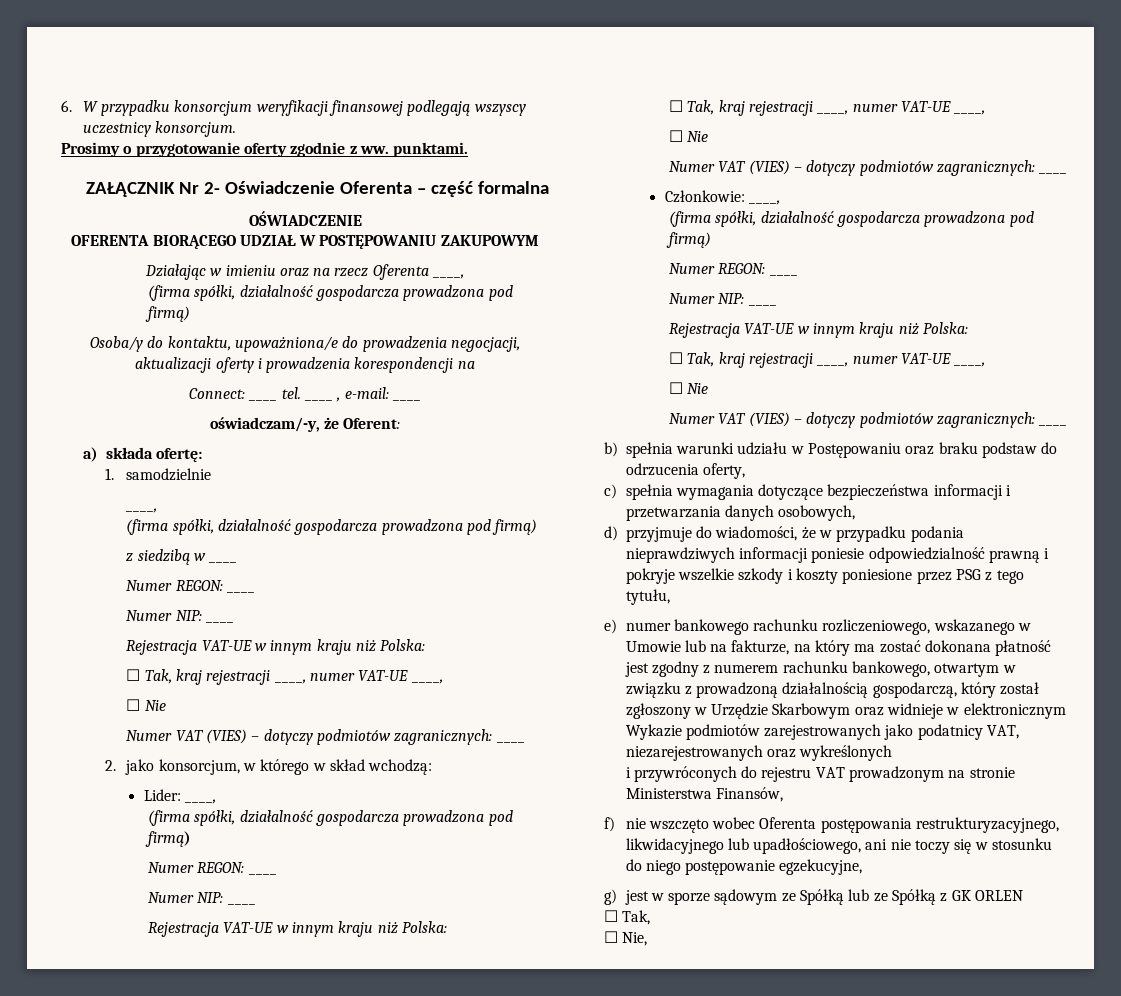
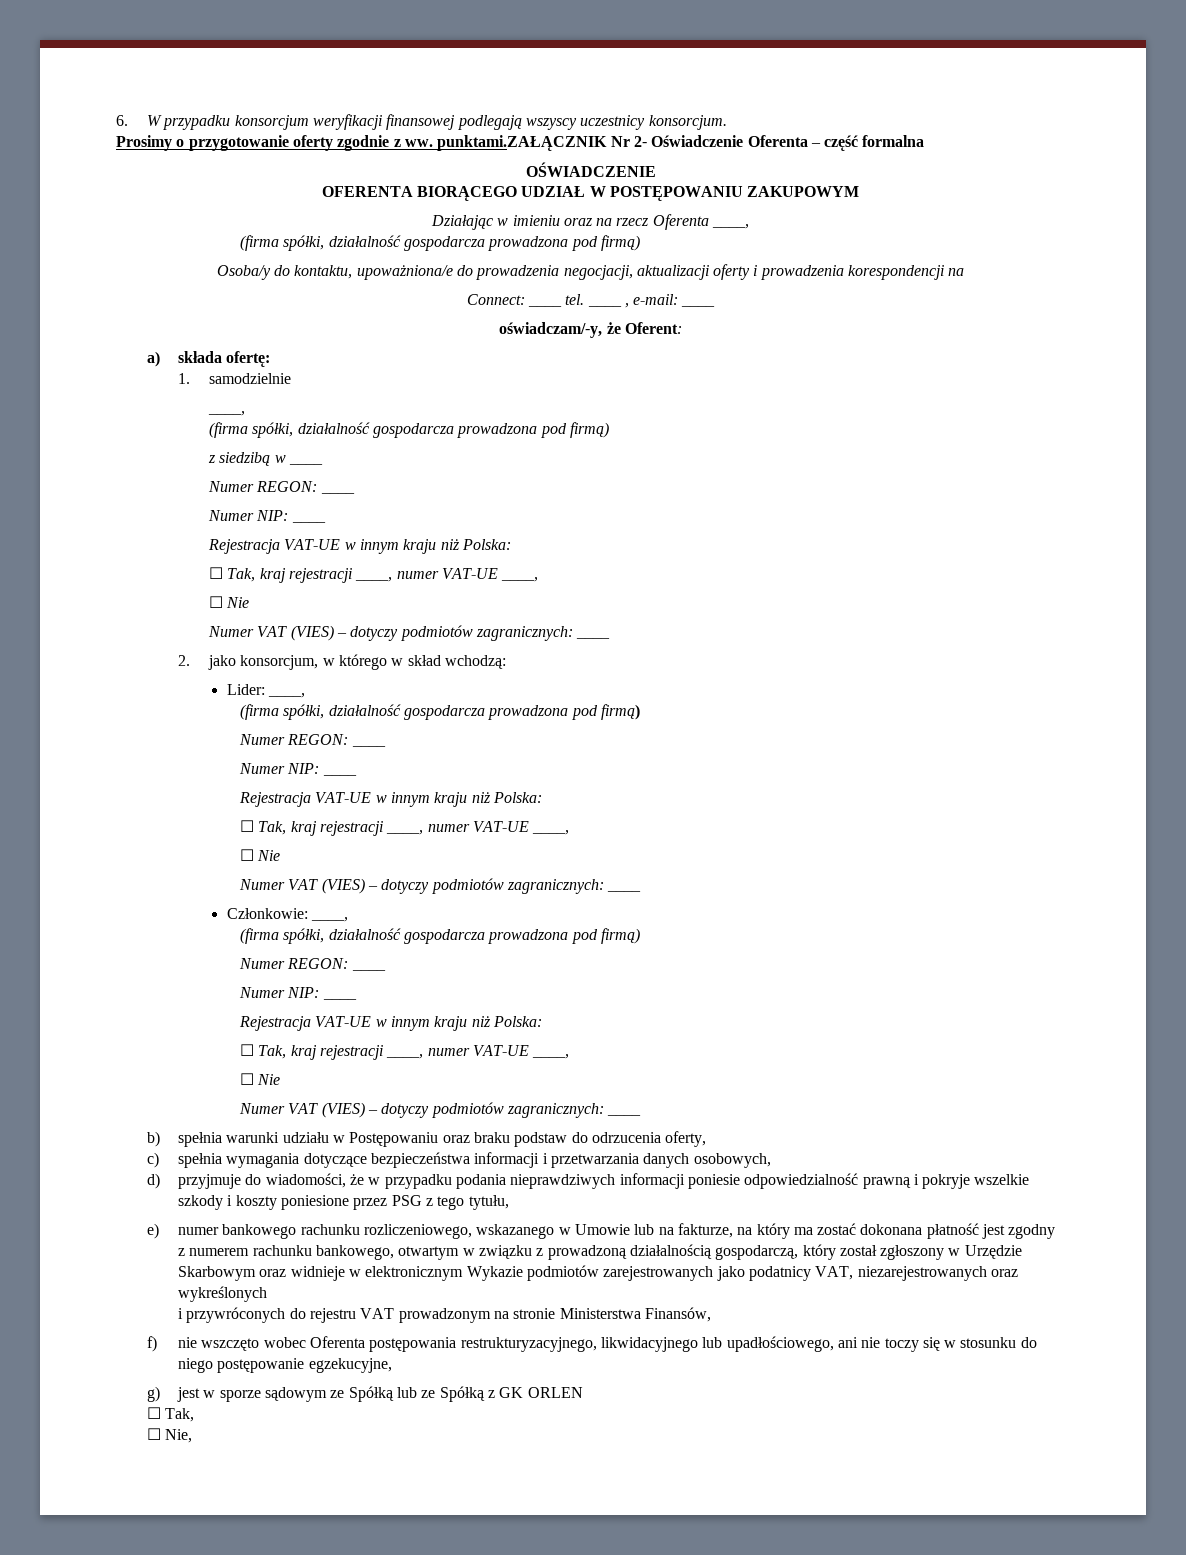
[393,142,469,157] [86,182,176,197] punktami. // ZAŁĄCZNIK -> [437,135,608,151] punktami.ZAŁĄCZNIK

